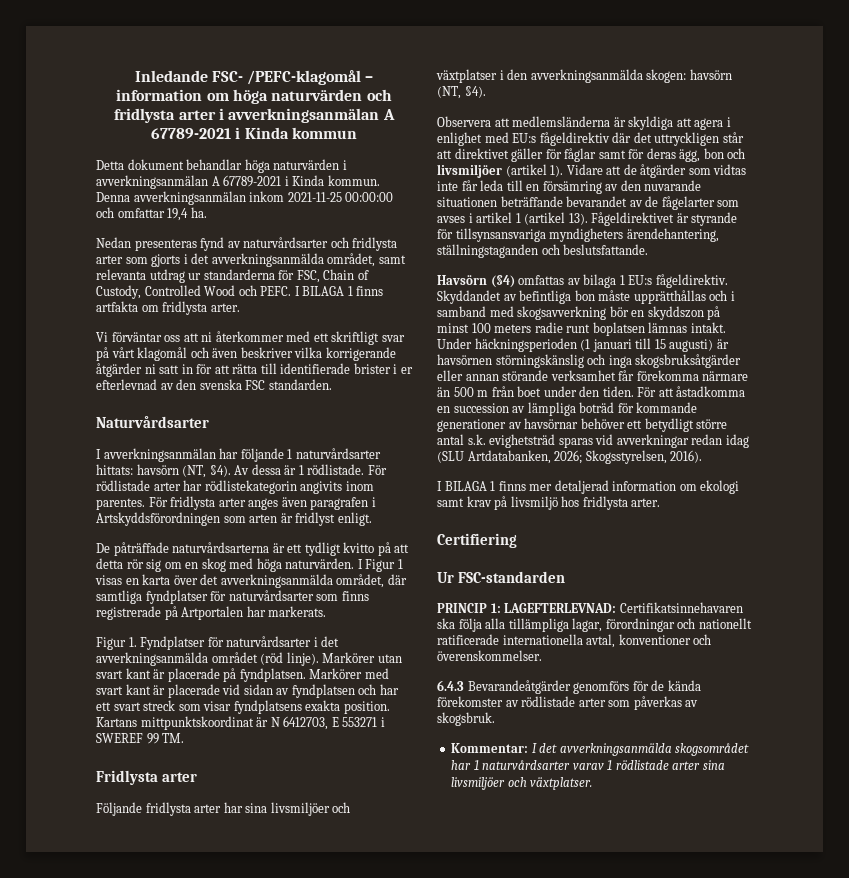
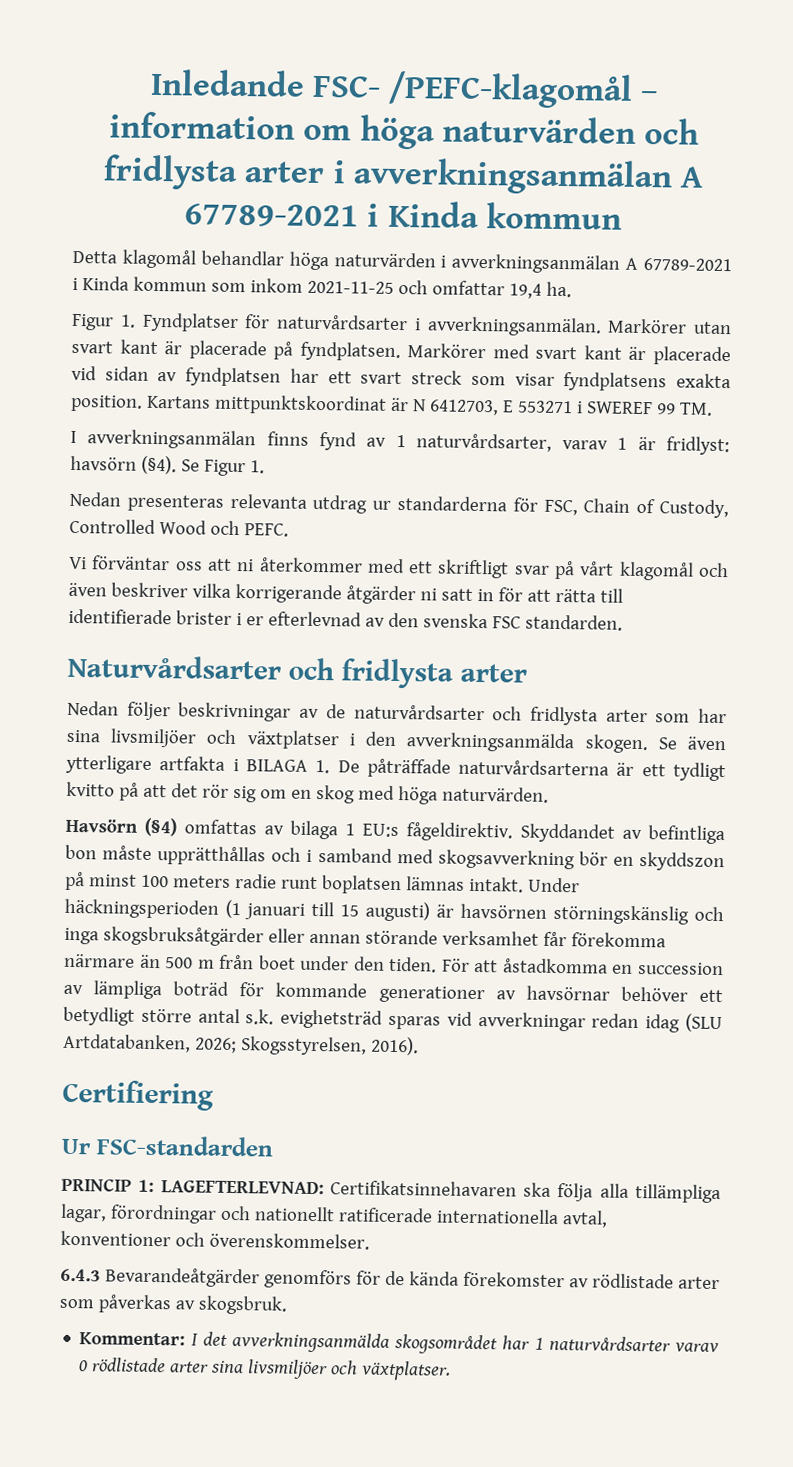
[127,159,184,170] dokument -> [121,249,196,269] klagomål
[327,175,380,186] [96,191,246,205] kommun. Denna avverkningsanmälan -> [132,276,246,293] kommun som
[345,192,394,202] 00:00:00 -> (394, 287) none
[96,237,398,251] [96,253,406,267] Nedan presenteras fynd av naturvårdsarter och fridlysta arter som gjorts i det avverkningsanmälda området, samt -> [71,312,732,337] [71,339,731,366] [71,365,732,392] [70,394,713,416] [70,429,730,456] [70,455,265,477] [69,491,224,512] Figur 1. Fyndplatser för naturvårdsarter i avverkningsanmälan. Markörer utan svart kant är placerade på fyndplatsen. Markörer med svart kant är placerade vid sidan av fyndplatsen har ett svart streck som visar fyndplatsens exakta position. Kartans mittpunktskoordinat är N 6412703, E 553271 i SWEREF 99 TM. // I avverkningsanmälan finns fynd av 1 naturvårdsarter, varav 1 är fridlyst: havsörn (§4). Se Figur 1. // Nedan presenteras
[294,286,384,296] [96,301,240,315] I BILAGA 1 finns artfakta om fridlysta arter. -> (289, 530) none
[96,448,381,462] [96,464,387,478] [96,480,374,494] [96,496,376,510] [96,512,372,526] // I avverkningsanmälan har följande 1 naturvårdsarter hittats: havsörn (NT, §4). Av dessa är 1 rödlistade. För rödlistade arter har rödlistekategorin angivits inom parentes. För fridlysta arter anges även paragrafen i Artskyddsförordningen som arten är fridlyst enligt. // -> [288,657,527,689] [67,700,727,726] [66,728,726,754] [65,754,331,774] och fridlysta arter // Nedan följer beskrivningar av de naturvårdsarter och fridlysta arter som har sina livsmiljöer och växtplatser i den avverkningsanmälda skogen. Se även ytterligare artfakta i BILAGA 1.
[96,558,123,569] detta -> [170,783,198,798] det
[357,559,403,572] [95,574,407,588] [96,590,369,604] [96,606,327,620] [96,636,340,650] [96,652,402,666] [96,668,389,682] [96,684,399,698] [96,700,390,714] [96,716,385,730] [96,733,185,744] [96,770,198,785] [96,802,351,816] [436,69,732,83] [437,86,486,99] [437,116,731,130] [437,132,744,146] [437,148,746,162] [437,164,747,178] [437,180,702,194] [437,196,740,210] [437,212,738,226] [437,228,719,242] [437,244,649,258] I Figur 1 visas en karta över det avverkningsanmälda området, där samtliga fyndplatser för naturvårdsarter som finns registrerade på Artportalen har markerats. // Figur 1. Fyndplatser för naturvårdsarter i det avverkningsanmälda området (röd linje). Markörer utan svart kant är placerade på fyndplatsen. Markörer med svart kant är placerade vid sidan av fyndplatsen och har ett svart streck som visar fyndplatsens exakta position. Kartans mittpunktskoordinat är N 6412703, E 553271 i SWEREF 99 TM. // Fridlysta arter // Följande fridlysta arter har sina livsmiljöer och växtplatser i den avverkningsanmälda skogen: havsörn (NT, §4). // Observera att medlemsländerna är skyldiga att agera i enlighet med EU:s fågeldirektiv där det uttryckligen står att direktivet gäller för fåglar samt för deras ägg, bon och livsmiljöer (artikel 1). Vidare att de åtgärder som vidtas inte får leda till en försämring av den nuvarande situationen beträffande bevarandet av de fågelarter som avses i artikel 1 (artikel 13). Fågeldirektivet är styrande för tillsynsansvariga myndigheters ärendehantering, ställningstaganden och beslutsfattande. -> (549, 794) none
[437,480,740,494] [437,496,661,510] // I BILAGA 1 finns mer detaljerad information om ekologi samt krav på livsmiljö hos fridlysta arter. -> (419, 1046) none
[607,760,613,770] 1 -> [79,1360,89,1372] 0

